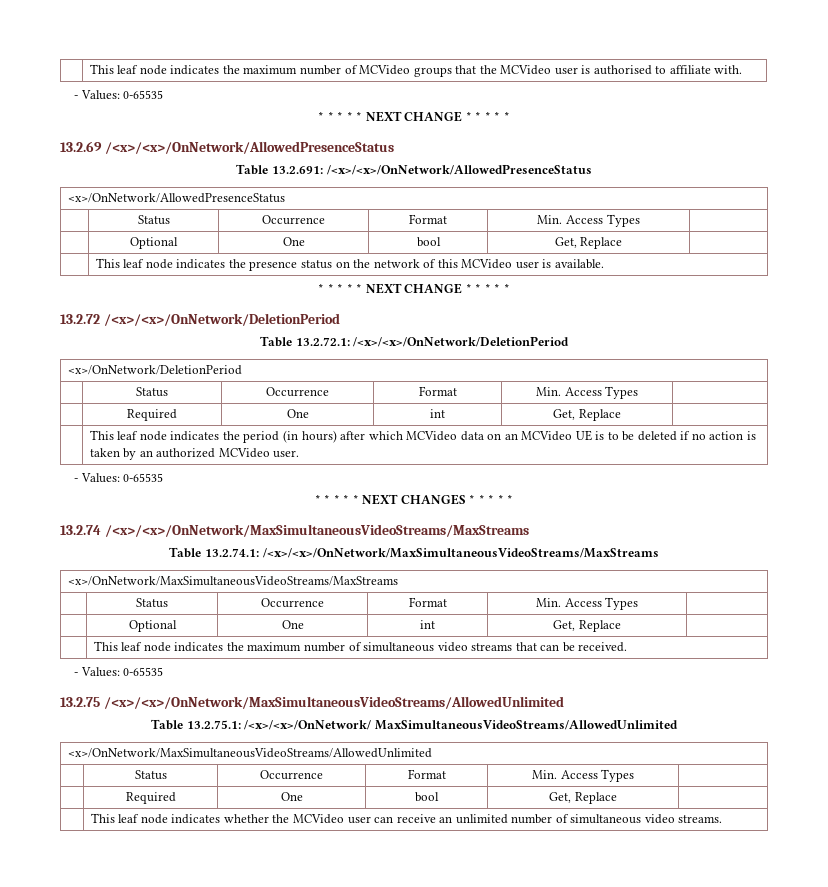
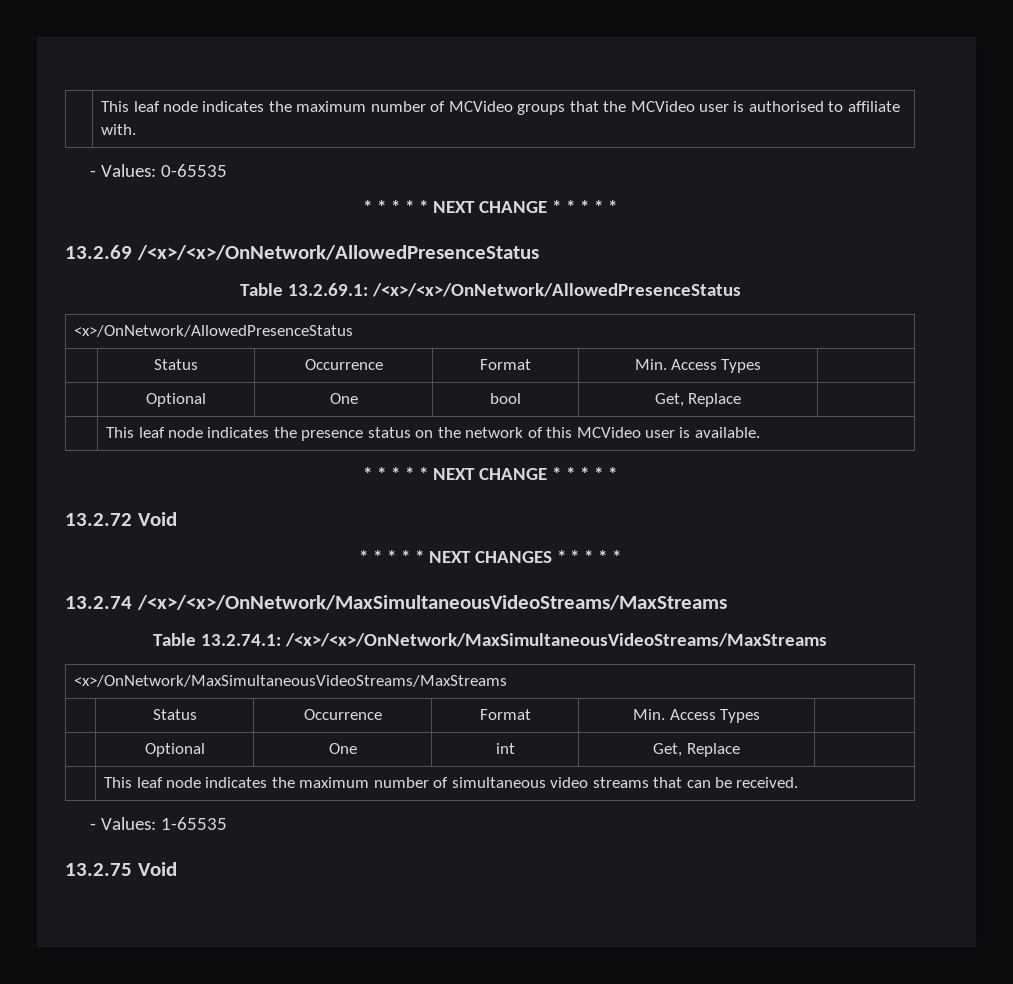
[272,166,323,174] 13.2.691: -> [287,283,368,296] 13.2.69.1:
[103,313,340,326] [259,336,570,347] [67,365,242,375] [136,387,168,397] [266,387,329,397] [418,386,457,396] [535,386,639,399] [127,409,177,421] [286,409,309,418] [430,409,445,418] [553,409,621,421] [89,430,756,443] [89,448,300,460] [74,473,164,483] /<x>/<x>/OnNetwork/DeletionPeriod // Table 13.2.72.1: /<x>/<x>/OnNetwork/DeletionPeriod // <x>/OnNetwork/DeletionPeriod // | Status | Occurrence | Format | Min. Access Types | // | Required | One | int | Get, Replace | // | This leaf node indicates the period (in hours) after which MCVideo data on an MCVideo UE is to be deleted if no action is taken by an authorized MCVideo user. // - Values: 0-65535 -> [137,512,177,526] Void
[123,667,164,676] 0-65535 -> [160,817,227,830] 1-65535
[103,696,564,709] [151,719,678,730] [67,748,432,758] [134,770,167,780] [260,770,323,780] [407,769,446,779] [531,769,635,782] [125,792,176,804] [280,792,303,801] [415,792,439,802] [549,792,617,804] [90,813,723,824] /<x>/<x>/OnNetwork/MaxSimultaneousVideoStreams/AllowedUnlimited // Table 13.2.75.1: /<x>/<x>/OnNetwork/ MaxSimultaneousVideoStreams/AllowedUnlimited // <x>/OnNetwork/MaxSimultaneousVideoStreams/AllowedUnlimited // | Status | Occurrence | Format | Min. Access Types | // | Required | One | bool | Get, Replace | // | This leaf node indicates whether the MCVideo user can receive an unlimited number of simultaneous video streams. -> [137,862,177,876] Void

